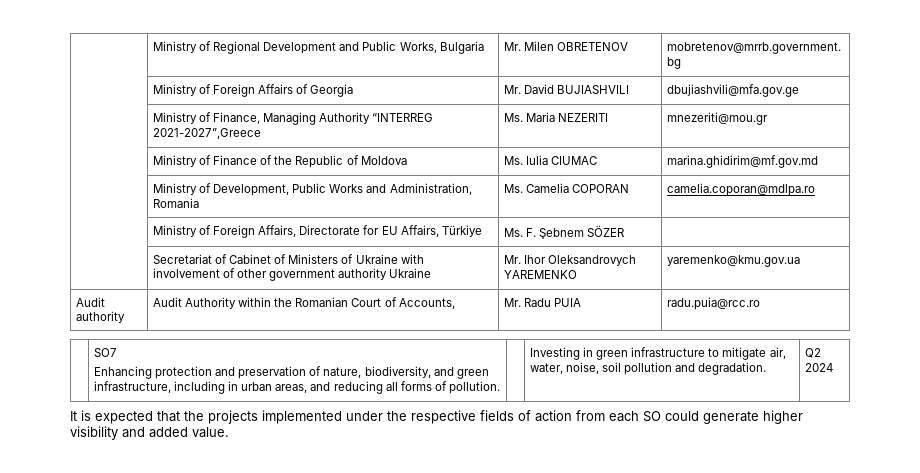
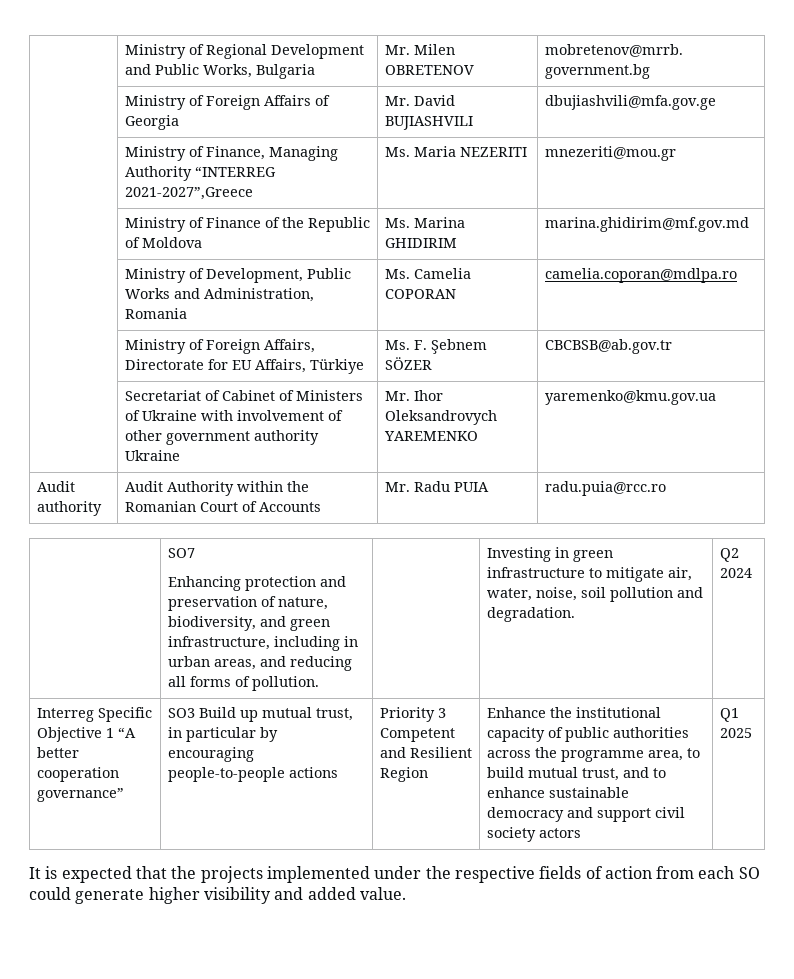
[526,155,598,165] Iulia CIUMAC -> [413,217,465,228] [384,238,457,248] Marina GHIDIRIM
(626, 231) none -> [544,339,672,354] CBCBSB@ab.gov.tr
[398,298,455,309] Accounts, -> [258,502,321,512] Accounts
(833, 367) none -> [36,707,152,722] [36,727,136,742] [36,747,79,758] [36,767,119,782] [36,788,124,802] [167,707,353,722] [167,727,278,742] [167,747,254,762] [167,767,338,782] [379,707,446,722] [379,728,455,742] [379,747,472,758] [379,767,428,782] [486,707,661,718] [486,727,689,742] [486,747,700,762] [486,767,666,781] [486,787,629,798] [486,807,685,822] [486,827,581,842] [719,708,739,722] [719,728,752,738] // Interreg Specific Objective 1 “A better cooperation governance” | SO3 Build up mutual trust, in particular by encouraging people-to-people actions | Priority 3 Competent and Resilient Region | Enhance the institutional capacity of public authorities across the programme area, to build mutual trust, and to enhance sustainable democracy and support civil society actors | Q1 2025

